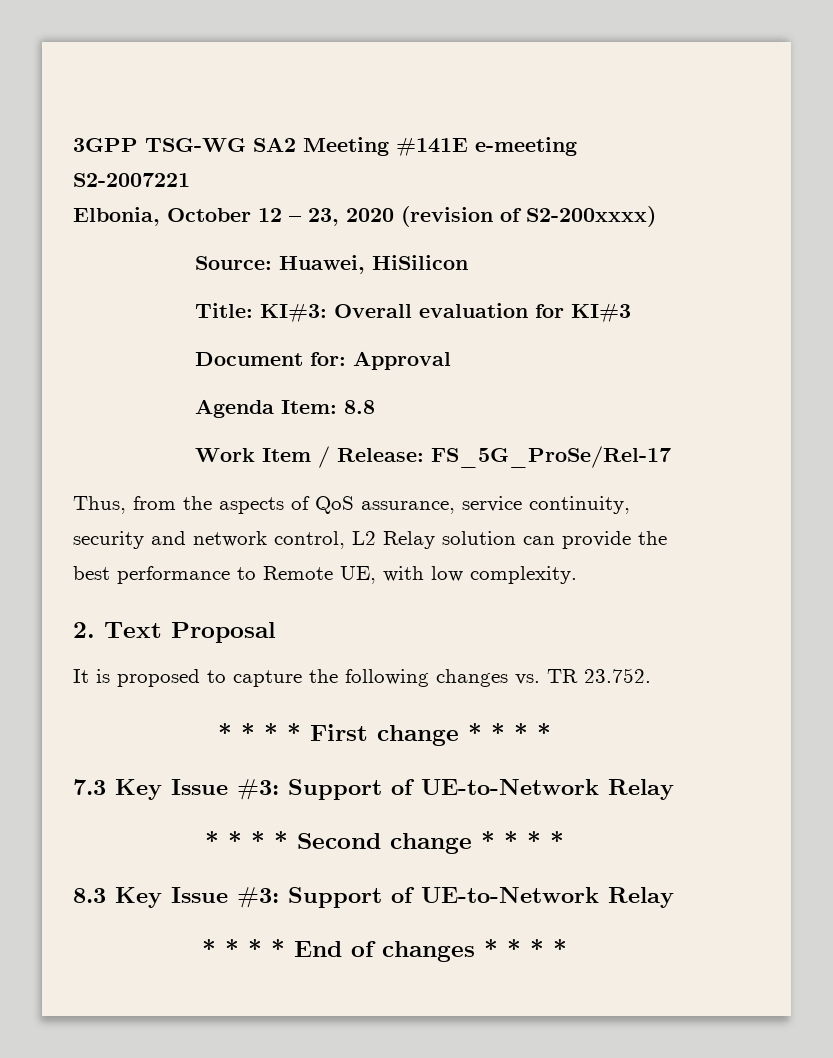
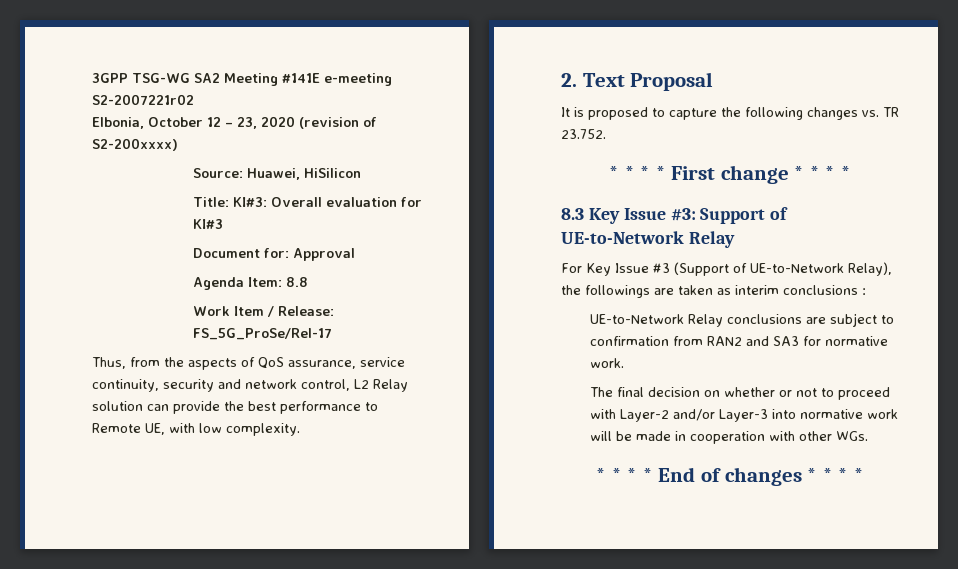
[73,173,190,187] S2-2007221 -> [92,94,194,105] S2-2007221r02
[73,779,674,800] [204,831,564,854] [73,887,674,908] 7.3 Key Issue #3: Support of UE-to-Network Relay // * * * * Second change * * * * // 8.3 Key Issue #3: Support of UE-to-Network Relay -> [561,207,789,224] [561,231,735,248] [561,262,892,276] [561,285,866,298] [589,313,894,327] [589,336,888,346] [589,358,624,368] [589,387,890,400] [589,409,898,422] [589,431,868,444] 8.3 Key Issue #3: Support of UE-to-Network Relay // For Key Issue #3 (Support of UE-to-Network Relay), the followings are taken as interim conclusions : // UE-to-Network Relay conclusions are subject to confirmation from RAN2 and SA3 for normative work. // The final decision on whether or not to proceed with Layer-2 and/or Layer-3 into normative work will be made in cooperation with other WGs.

